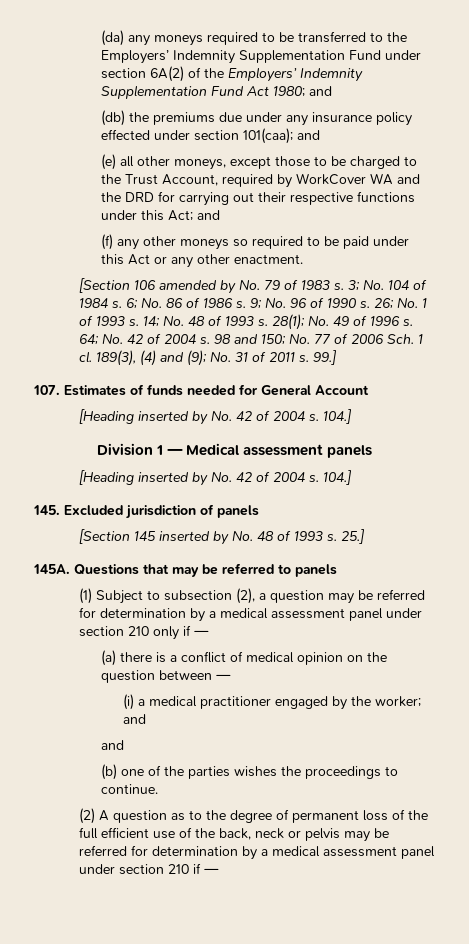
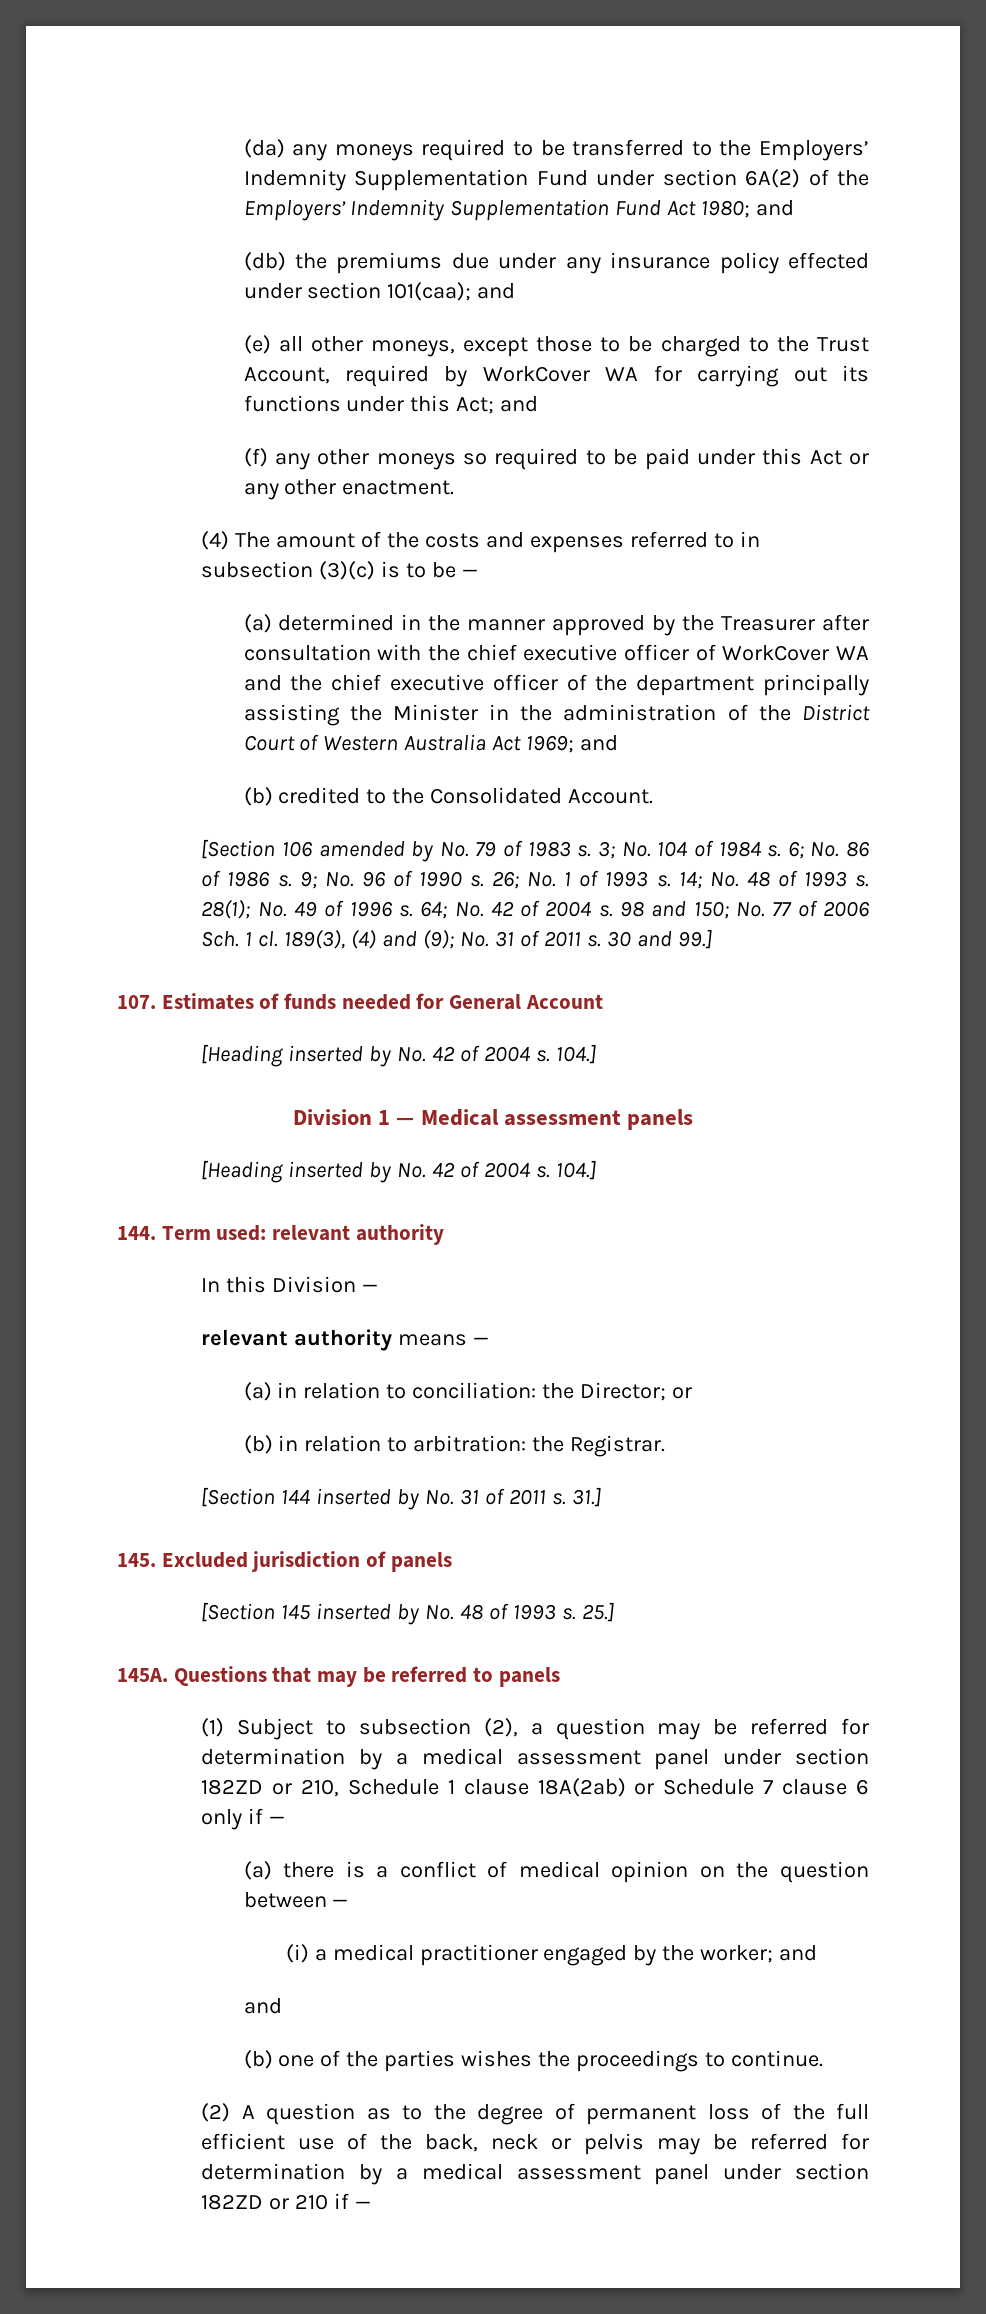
[396,174,420,184] [100,192,154,202] and the DRD -> (639, 374) none
[257,192,353,205] their respective -> [842,365,869,382] its
(303, 259) none -> [201,531,760,553] [201,561,479,580] [243,614,869,636] [243,644,869,661] [243,674,869,696] [243,704,870,726] [243,734,619,753] [243,787,654,806] // (4) The amount of the costs and expenses referred to in subsection (3)(c) is to be — // (a) determined in the manner approved by the Treasurer after consultation with the chief executive officer of WorkCover WA and the chief executive officer of the department principally assisting the Minister in the administration of the District Court of Western Australia Act 1969; and // (b) credited to the Consolidated Account.
(309, 358) none -> [606,931,672,947] 30 and
(352, 477) none -> [117,1224,444,1245] [201,1276,379,1293] [201,1329,490,1351] [243,1382,693,1401] [243,1435,666,1457] [201,1487,601,1510] // 144. Term used: relevant authority // In this Division — // relevant authority means — // (a) in relation to conciliation: the Director; or // (b) in relation to arbitration: the Registrar. // [Section 144 inserted by No. 31 of 2011 s. 31.]
[127,626,149,636] 210 -> [201,1778,869,1797] 182ZD or 210, Schedule 1 clause 18A(2ab) or Schedule 7 clause 6
(164, 869) none -> [201,2194,290,2210] 182ZD or

